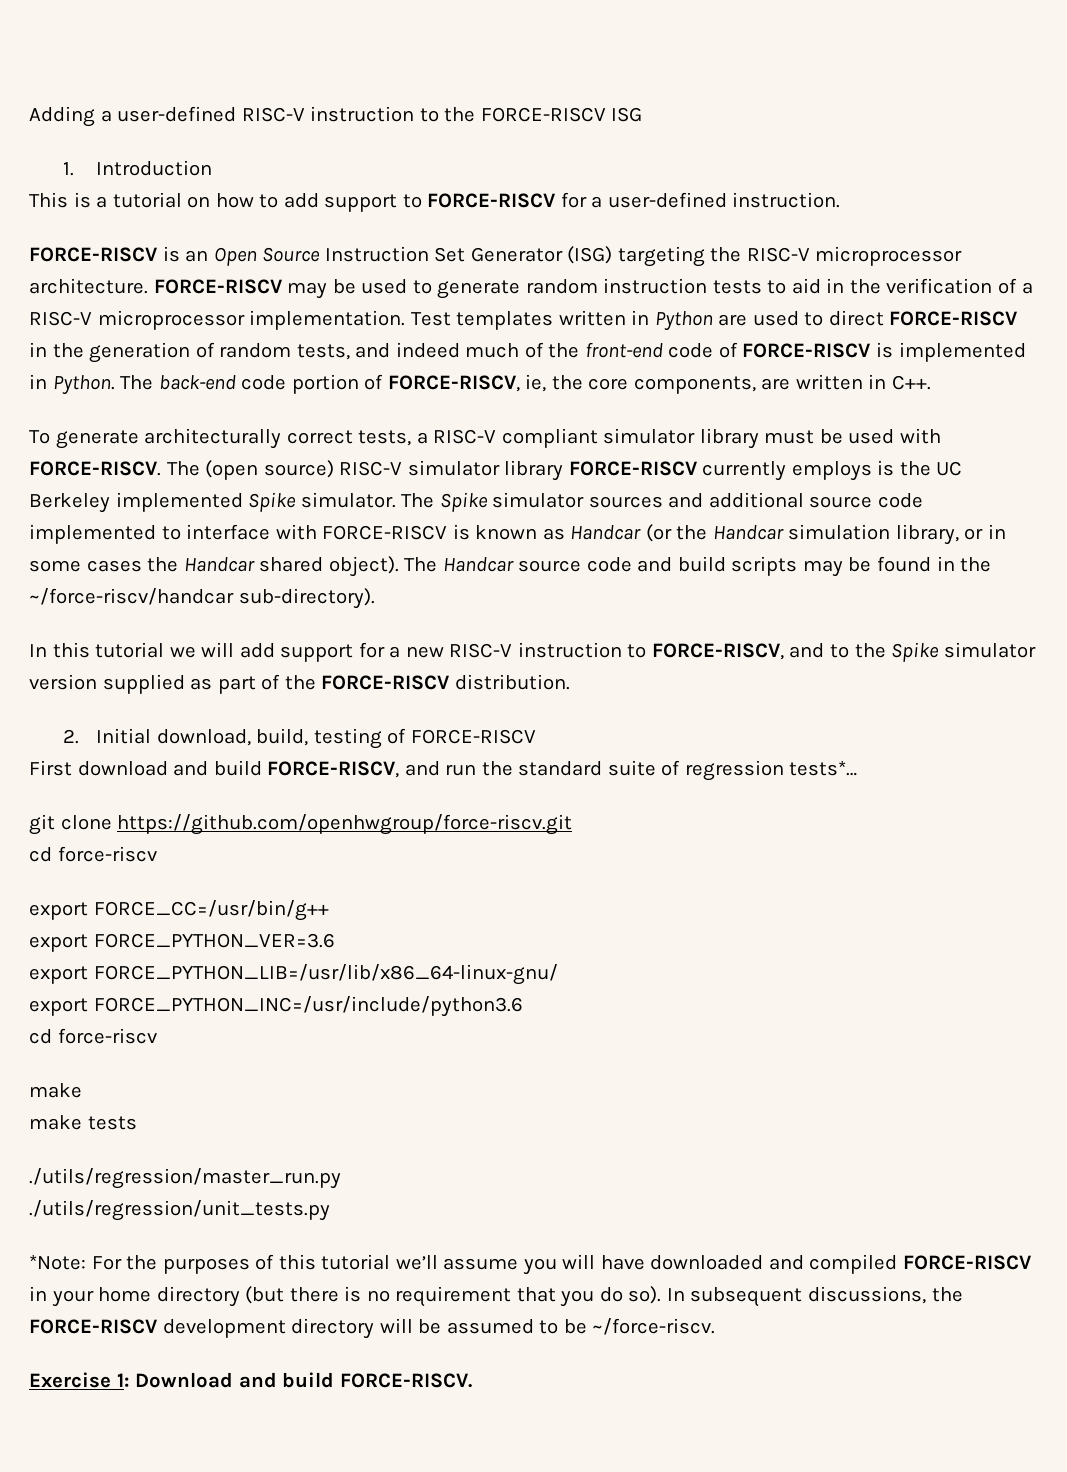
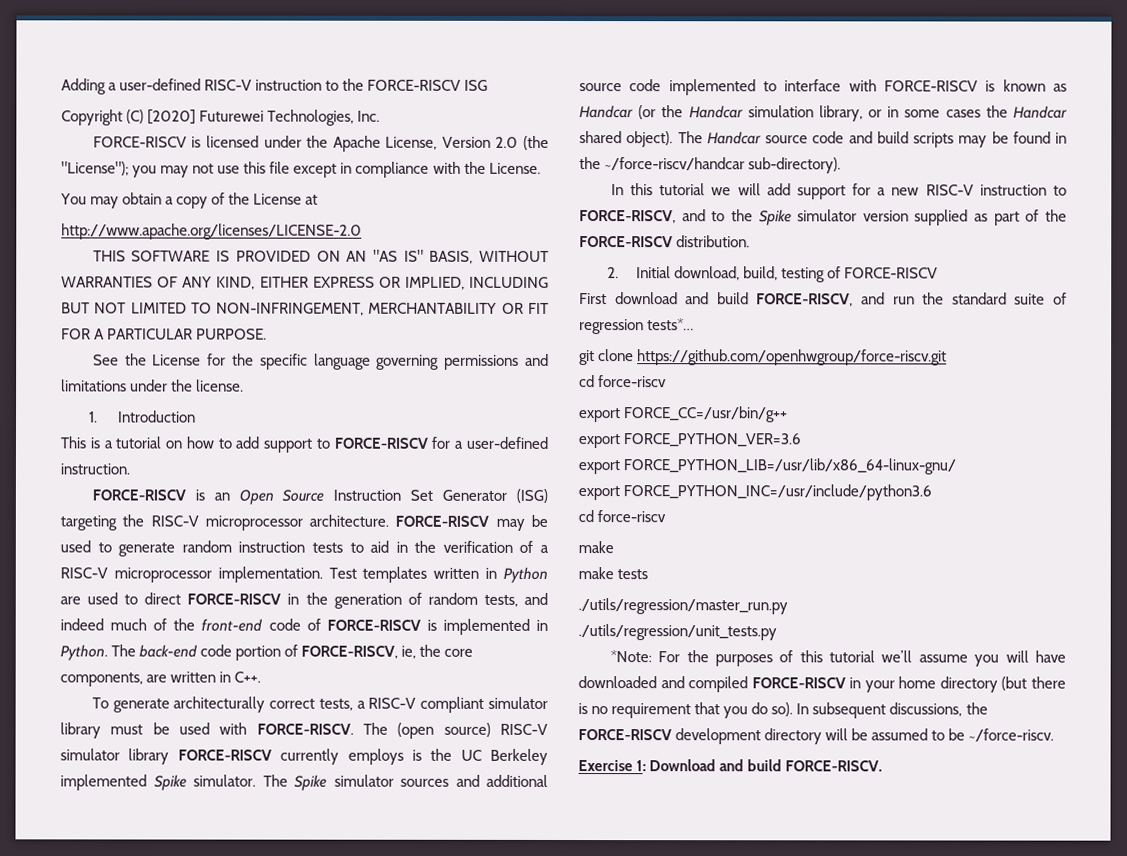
(643, 114) none -> [61,109,381,126] [92,135,549,152] [61,161,541,178] [60,192,319,209] [61,223,362,240] [92,249,549,264] [61,276,549,290] [61,302,549,316] [61,328,268,340] [92,353,549,370] [61,379,245,392] // Copyright (C) [2020] Futurewei Technologies, Inc. // FORCE-RISCV is licensed under the Apache License, Version 2.0 (the "License"); you may not use this file except in compliance with the License. // You may obtain a copy of the License at // http://www.apache.org/licenses/LICENSE-2.0 // THIS SOFTWARE IS PROVIDED ON AN "AS IS" BASIS, WITHOUT WARRANTIES OF ANY KIND, EITHER EXPRESS OR IMPLIED, INCLUDING BUT NOT LIMITED TO NON-INFRINGEMENT, MERCHANTABILITY OR FIT FOR A PARTICULAR PURPOSE. // See the License for the specific language governing permissions and limitations under the license.

